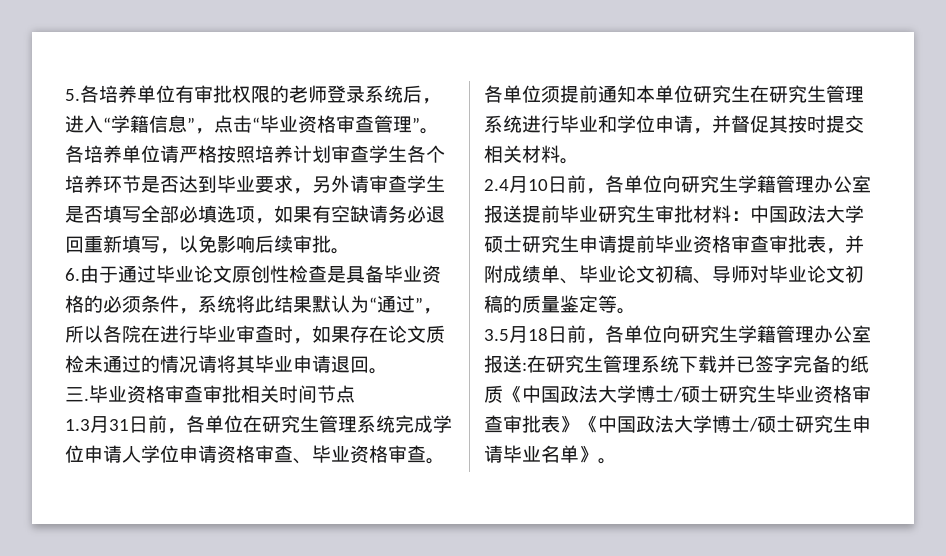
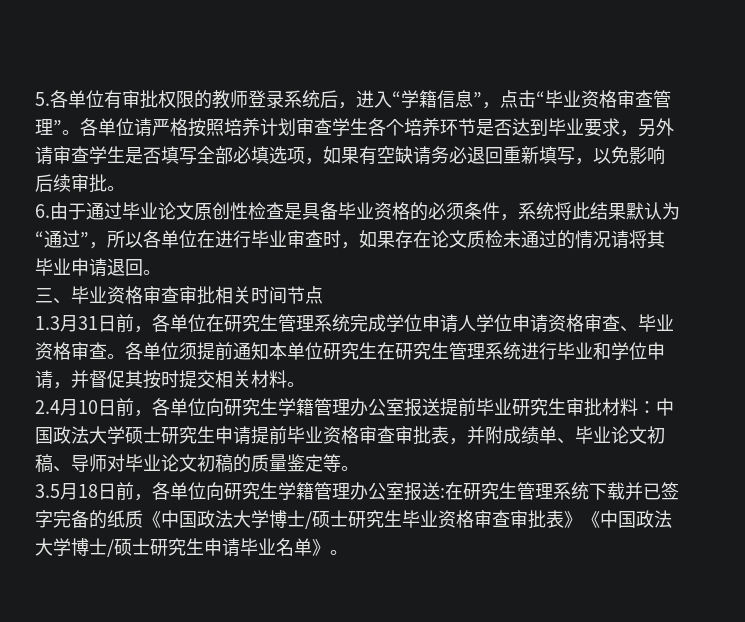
[99,85,137,103] 培养 -> (68, 99) none
[289,85,308,103] 老 -> [212,90,230,109] 教
[84,145,122,163] 培养 -> (98, 127) none
[122,325,141,343] 院 -> [161,230,197,248] 单位
[84,398,89,401] . -> [53,298,71,304] 、

